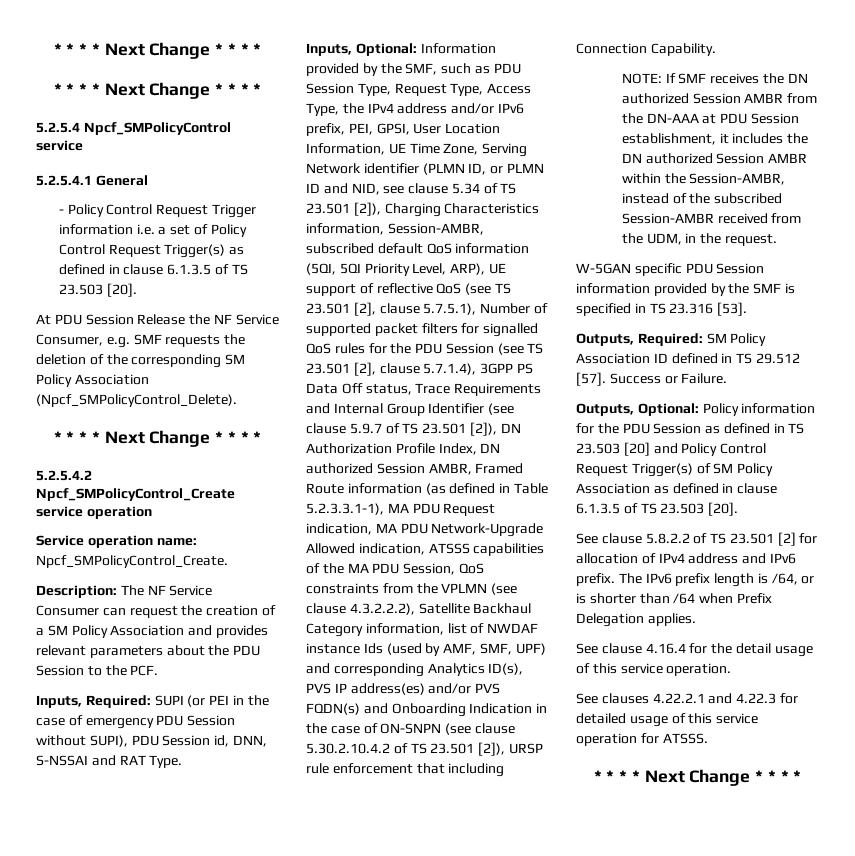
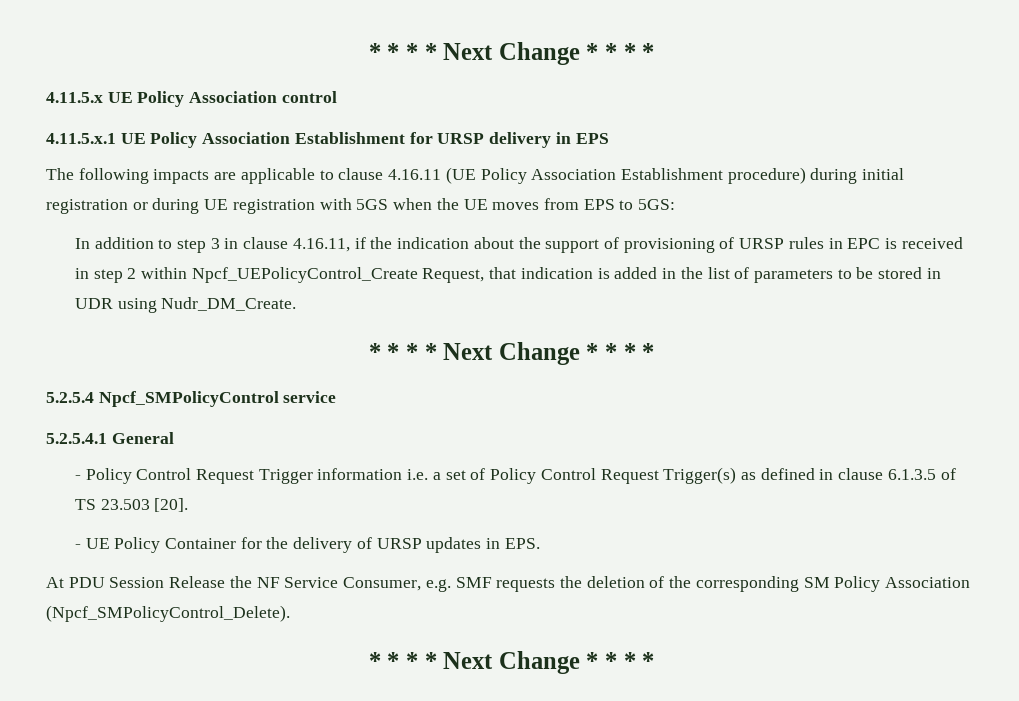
(262, 49) none -> [46,91,337,107] [46,132,609,148] [46,167,905,184] [46,198,676,214] [74,237,963,253] [74,267,941,283] [74,297,297,313] // 4.11.5.x UE Policy Association control // 4.11.5.x.1 UE Policy Association Establishment for URSP delivery in EPS // The following impacts are applicable to clause 4.16.11 (UE Policy Association Establishment procedure) during initial registration or during UE registration with 5GS when the UE moves from EPS to 5GS: // In addition to step 3 in clause 4.16.11, if the indication about the support of provisioning of URSP rules in EPC is received in step 2 within Npcf_UEPolicyControl_Create Request, that indication is added in the list of parameters to be stored in UDR using Nudr_DM_Create.
(137, 290) none -> [74,537,540,553] // - UE Policy Container for the delivery of URSP updates in EPS.
[36,470,92,481] [36,488,235,501] [36,506,152,519] [36,535,197,548] [36,555,228,568] [36,585,213,598] [36,605,276,618] [36,625,268,638] [36,645,261,658] [36,665,159,676] [36,695,269,708] [36,715,236,729] [36,735,267,747] [36,755,183,768] [306,43,496,56] [306,63,521,76] [306,83,532,96] [306,103,524,116] [306,123,501,136] [306,143,528,157] [306,163,544,175] [306,183,517,195] [306,202,540,217] [306,223,484,235] [306,243,530,254] [306,263,506,276] [306,283,511,296] [306,302,548,316] [306,323,539,337] [306,343,544,355] [306,362,533,376] [306,383,542,396] [306,403,515,416] [306,422,521,436] [306,443,501,455] [306,463,524,475] [306,483,548,495] [306,503,496,516] [306,523,544,537] [306,543,545,556] [306,563,484,575] [306,583,518,595] [306,603,532,615] [306,623,539,637] [306,643,546,656] [306,663,524,677] [306,683,501,695] [306,703,548,717] [306,723,515,735] [306,742,543,756] [306,763,505,777] [576,43,716,56] [621,73,808,84] [621,93,818,104] [621,113,799,124] [621,133,809,145] [621,153,808,164] [621,173,786,185] [621,193,783,204] [621,213,802,224] [621,233,777,246] [576,263,765,276] [576,283,795,296] [576,302,748,316] [576,333,767,346] [576,353,800,364] [576,372,728,386] [576,403,816,416] [576,423,805,434] [576,442,767,456] [576,463,774,477] [576,483,778,494] [576,502,739,516] [576,532,818,546] [576,553,796,564] [576,573,815,587] [576,593,772,604] [576,613,696,627] [576,643,813,657] [576,663,732,676] [576,693,798,704] [576,713,759,727] [576,733,708,746] [593,769,802,786] // 5.2.5.4.2 Npcf_SMPolicyControl_Create service operation // Service operation name: Npcf_SMPolicyControl_Create. // Description: The NF Service Consumer can request the creation of a SM Policy Association and provides relevant parameters about the PDU Session to the PCF. // Inputs, Required: SUPI (or PEI in the case of emergency PDU Session without SUPI), PDU Session id, DNN, S-NSSAI and RAT Type. // Inputs, Optional: Information provided by the SMF, such as PDU Session Type, Request Type, Access Type, the IPv4 address and/or IPv6 prefix, PEI, GPSI, User Location Information, UE Time Zone, Serving Network identifier (PLMN ID, or PLMN ID and NID, see clause 5.34 of TS 23.501 [2]), Charging Characteristics information, Session-AMBR, subscribed default QoS information (5QI, 5QI Priority Level, ARP), UE support of reflective QoS (see TS 23.501 [2], clause 5.7.5.1), Number of supported packet filters for signalled QoS rules for the PDU Session (see TS 23.501 [2], clause 5.7.1.4), 3GPP PS Data Off status, Trace Requirements and Internal Group Identifier (see clause 5.9.7 of TS 23.501 [2]), DN Authorization Profile Index, DN authorized Session AMBR, Framed Route information (as defined in Table 5.2.3.3.1-1), MA PDU Request indication, MA PDU Network-Upgrade Allowed indication, ATSSS capabilities of the MA PDU Session, QoS constraints from the VPLMN (see clause 4.3.2.2.2), Satellite Backhaul Category information, list of NWDAF instance Ids (used by AMF, SMF, UPF) and corresponding Analytics ID(s), PVS IP address(es) and/or PVS FQDN(s) and Onboarding Indication in the case of ON-SNPN (see clause 5.30.2.10.4.2 of TS 23.501 [2]), URSP rule enforcement that including Connection Capability. // NOTE: If SMF receives the DN authorized Session AMBR from the DN-AAA at PDU Session establishment, it includes the DN authorized Session AMBR within the Session-AMBR, instead of the subscribed Session-AMBR received from the UDM, in the request. // W-5GAN specific PDU Session information provided by the SMF is specified in TS 23.316 [53]. // Outputs, Required: SM Policy Association ID defined in TS 29.512 [57]. Success or Failure. // Outputs, Optional: Policy information for the PDU Session as defined in TS 23.503 [20] and Policy Control Request Trigger(s) of SM Policy Association as defined in clause 6.1.3.5 of TS 23.503 [20]. // See clause 5.8.2.2 of TS 23.501 [2] for allocation of IPv4 address and IPv6 prefix. The IPv6 prefix length is /64, or is shorter than /64 when Prefix Delegation applies. // See clause 4.16.4 for the detail usage of this service operation. // See clauses 4.22.2.1 and 4.22.3 for detailed usage of this service operation for ATSSS. // * * * * Next Change * * * * -> (655, 660) none

